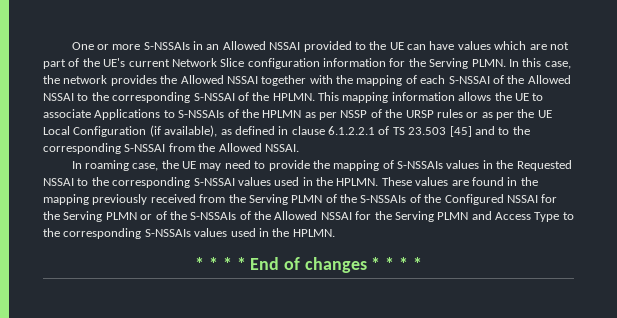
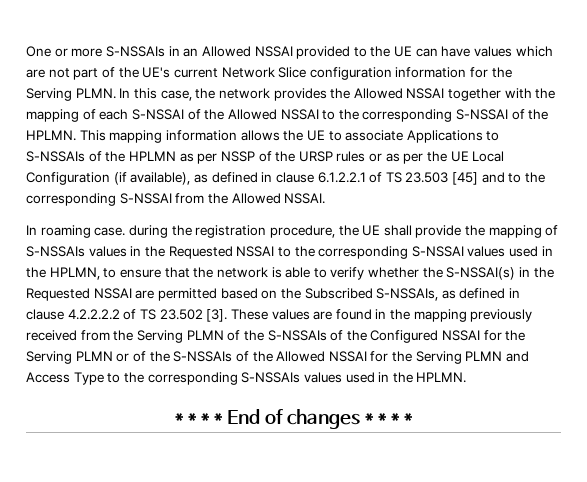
[132,160,266,171] case, the UE may need to -> [94,225,412,238] case. during the registration procedure, the UE shall
[336,178,379,186] HPLMN. -> [49,267,554,280] [26,288,521,301] [26,309,228,322] HPLMN, to ensure that the network is able to verify whether the S-NSSAI(s) in the Requested NSSAI are permitted based on the Subscribed S-NSSAIs, as defined in clause 4.2.2.2.2 of TS 23.502 [3].

